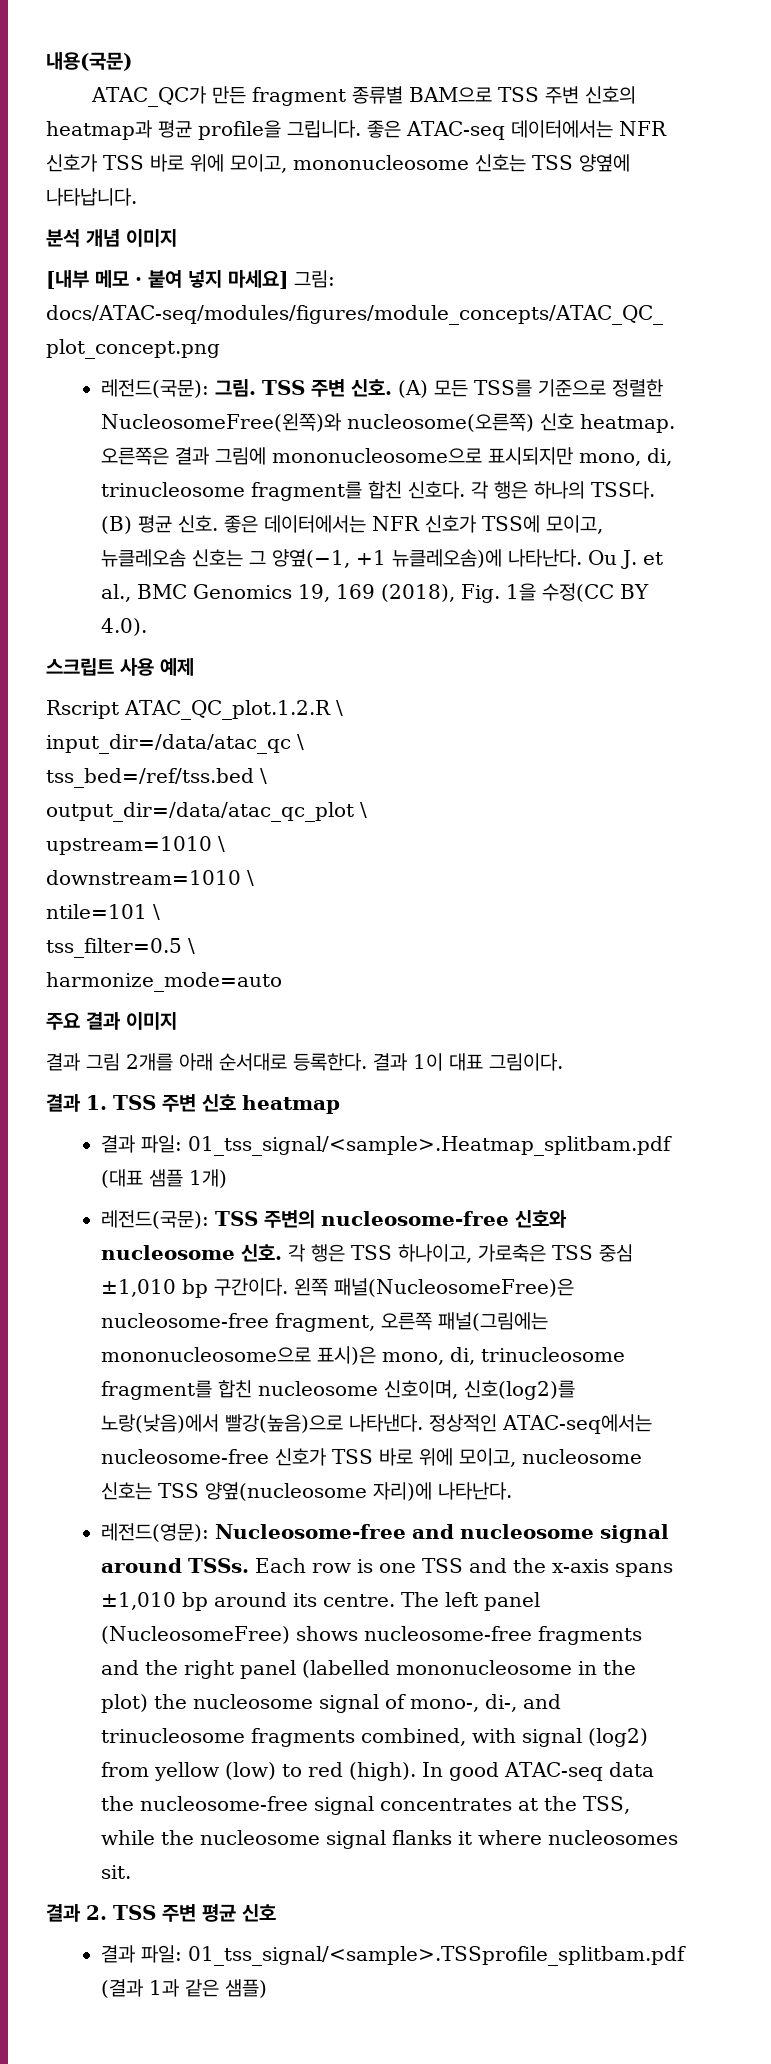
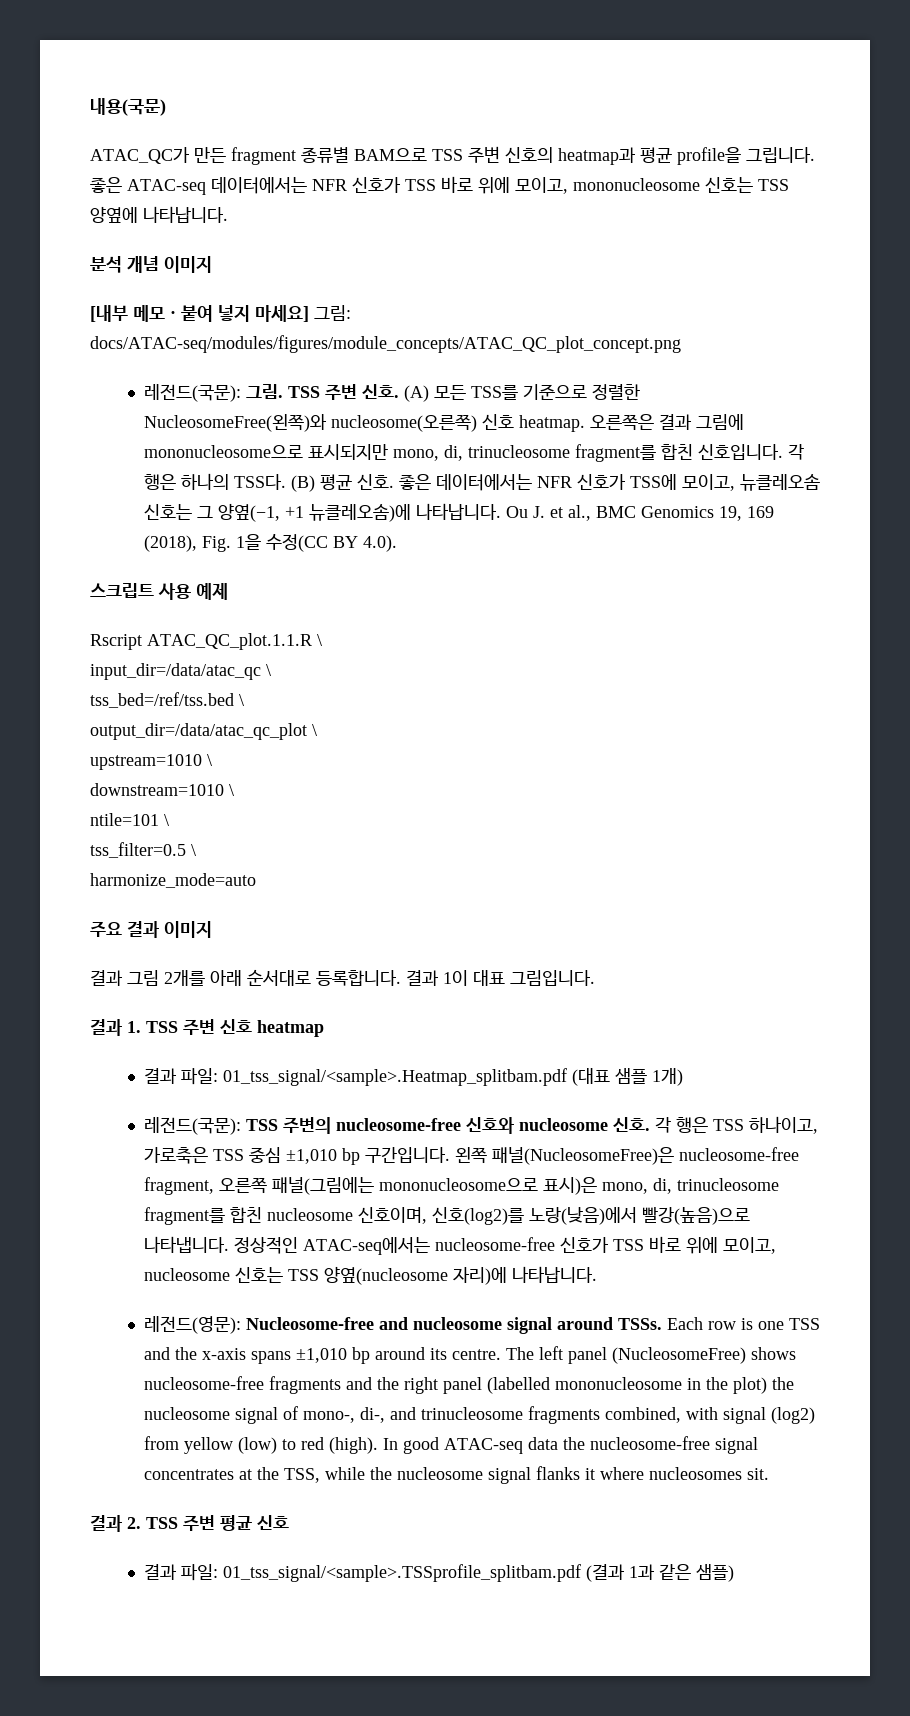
[408,481,466,499] 신호다. -> [697,444,783,460] 신호입니다.
[508,549,583,567] 나타난다. -> [415,503,501,520] 나타납니다.
[124,700,331,720] ATAC_QC_plot.1.2.R -> [147,633,312,650] ATAC_QC_plot.1.1.R
[293,1053,367,1071] 등록한다. -> [316,970,401,986] 등록합니다.
[489,1053,563,1071] 그림이다. -> [510,970,595,986] 그림입니다.
[214,1278,289,1296] 구간이다. -> [364,1147,450,1163] 구간입니다.
[349,1414,424,1432] 나타낸다. -> [143,1236,229,1253] 나타냅니다.
[438,1482,513,1500] 나타난다. -> [511,1266,597,1283] 나타납니다.

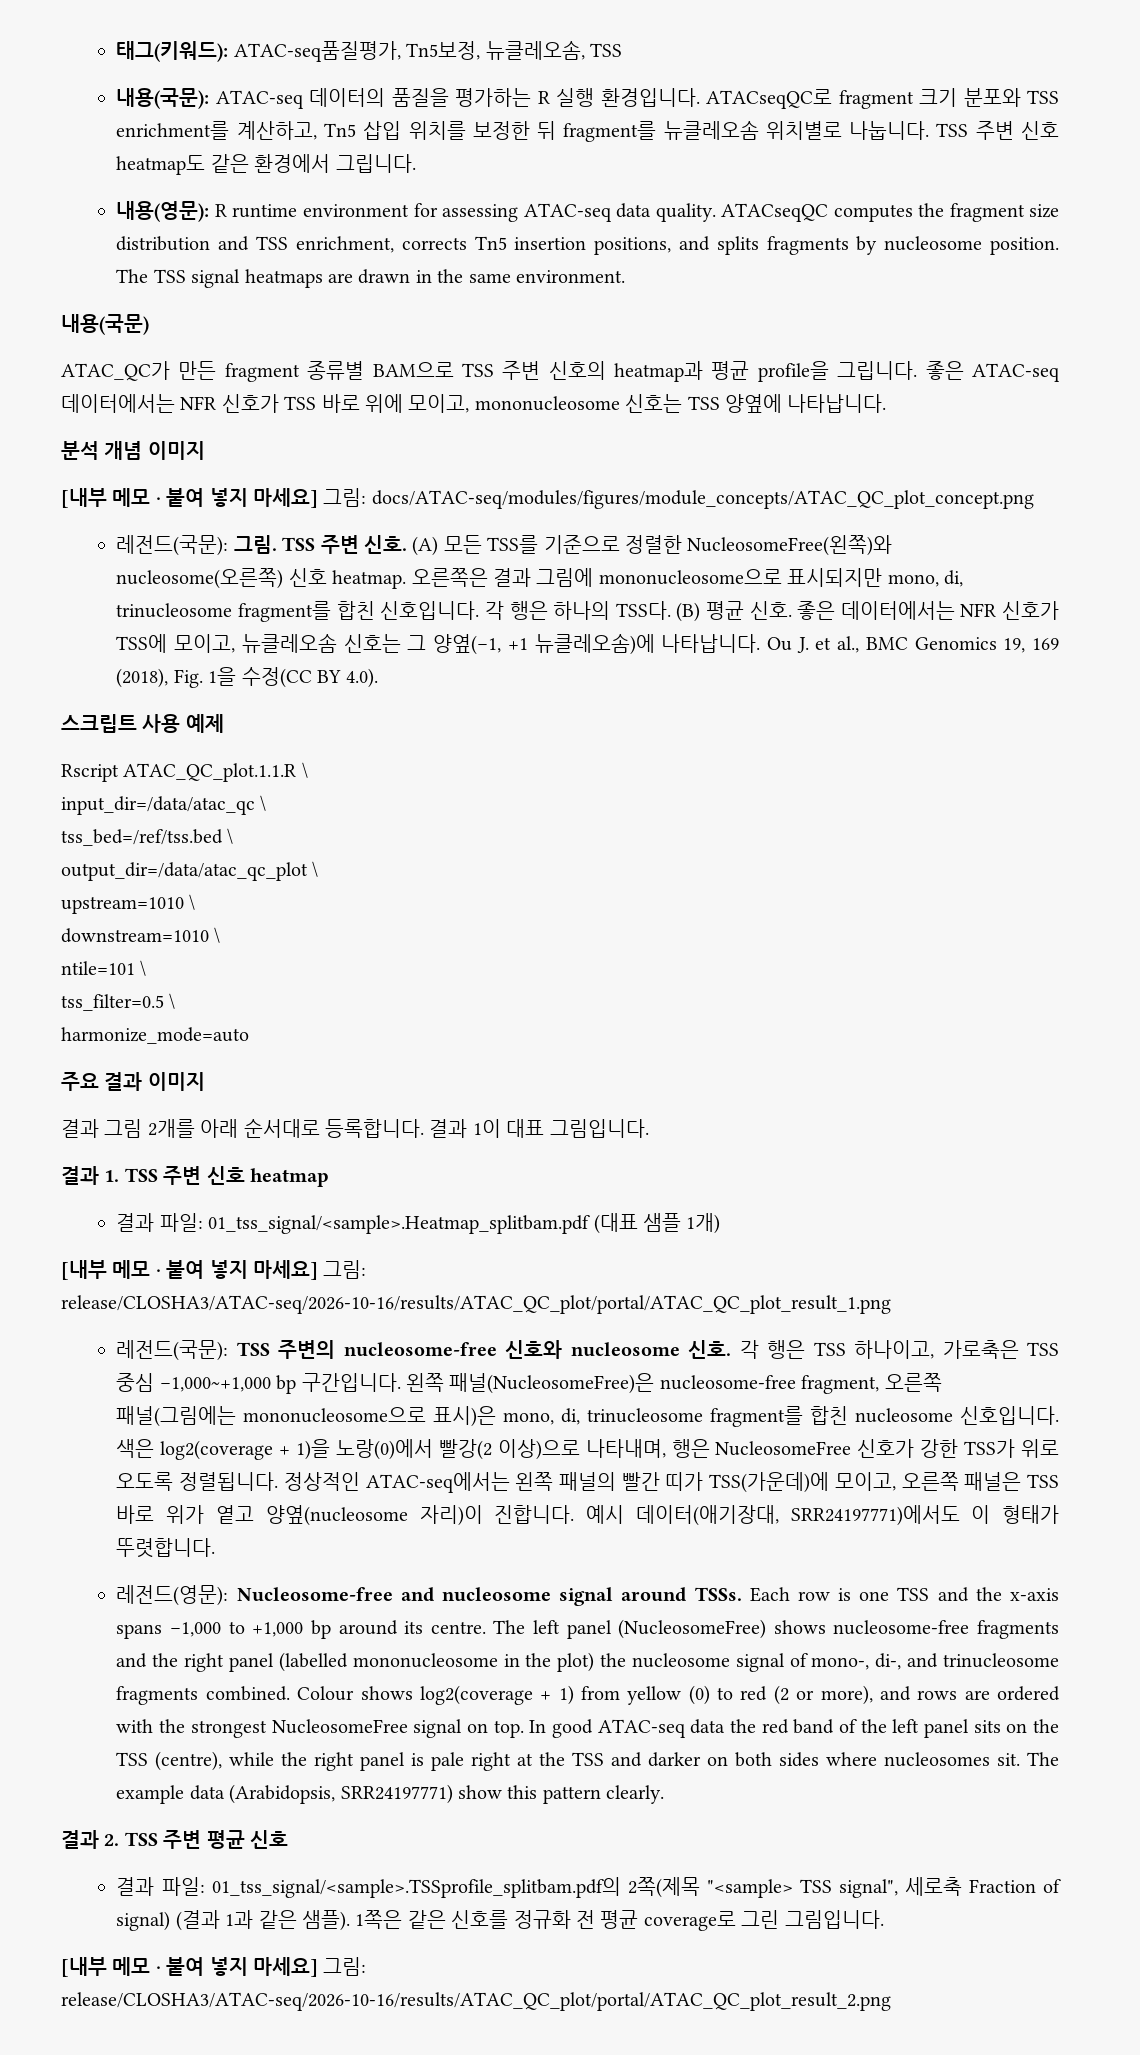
(90, 107) none -> [116,40,623,62] [116,88,1059,109] [116,120,1060,142] [116,154,416,175] [116,201,1059,222] [116,236,1059,255] [116,269,626,288] 태그(키워드): ATAC-seq품질평가, Tn5보정, 뉴클레오솜, TSS // 내용(국문): ATAC-seq 데이터의 품질을 평가하는 R 실행 환경입니다. ATACseqQC로 fragment 크기 분포와 TSS enrichment를 계산하고, Tn5 삽입 위치를 보정한 뒤 fragment를 뉴클레오솜 위치별로 나눕니다. TSS 주변 신호 heatmap도 같은 환경에서 그립니다. // 내용(영문): R runtime environment for assessing ATAC-seq data quality. ATACseqQC computes the fragment size distribution and TSS enrichment, corrects Tn5 insertion positions, and splits fragments by nucleosome position. The TSS signal heatmaps are drawn in the same environment. //
(683, 1077) none -> [61,1260,367,1280] [61,1295,891,1314] // [내부 메모 · 붙여 넣지 마세요] 그림: release/CLOSHA3/ATAC-seq/2026-10-16/results/ATAC_QC_plot/portal/ATAC_QC_plot_result_1.png
[285,1149,337,1164] ±1,010 -> [159,1377,271,1392] −1,000~+1,000
[357,1207,750,1225] [143,1236,776,1255] [143,1266,597,1285] 신호이며, 신호(log2)를 노랑(낮음)에서 빨강(높음)으로 나타냅니다. 정상적인 ATAC-seq에서는 nucleosome-free 신호가 TSS 바로 위에 모이고, nucleosome 신호는 TSS 양옆(nucleosome 자리)에 나타납니다. -> [960,1406,1060,1425] [116,1439,1060,1460] [116,1472,1059,1493] [116,1505,1059,1526] [116,1538,216,1558] 신호입니다. 색은 log2(coverage + 1)을 노랑(0)에서 빨강(2 이상)으로 나타내며, 행은 NucleosomeFree 신호가 강한 TSS가 위로 오도록 정렬됩니다. 정상적인 ATAC-seq에서는 왼쪽 패널의 빨간 띠가 TSS(가운데)에 모이고, 오른쪽 패널은 TSS 바로 위가 옅고 양옆(nucleosome 자리)이 진합니다. 예시 데이터(애기장대, SRR24197771)에서도 이 형태가 뚜렷합니다.
[295,1348,347,1363] ±1,010 -> [170,1621,304,1637] −1,000 to +1,000
[604,1407,815,1424] combined, with signal (log2) -> [205,1685,574,1705] combined. Colour shows log2(coverage + 1)
[237,1437,277,1454] (low) -> [688,1685,710,1705] (0)
[328,1437,378,1454] (high). -> [773,1685,1060,1705] [116,1719,524,1738] (2 or more), and rows are ordered with the strongest NucleosomeFree signal on top.
[589,1436,758,1454] [143,1466,769,1484] nucleosome-free signal concentrates at the TSS, while the nucleosome signal flanks it where nucleosomes sit. -> [761,1719,1060,1738] [116,1751,1059,1771] [116,1784,665,1804] red band of the left panel sits on the TSS (centre), while the right panel is pale right at the TSS and darker on both sides where nucleosomes sit. The example data (Arabidopsis, SRR24197771) show this pattern clearly.
[222,1564,734,1582] 01_tss_signal/<sample>.TSSprofile_splitbam.pdf (결과 1과 같은 샘플) -> [211,1877,1061,1898] [116,1910,884,1931] [61,1957,367,1977] [61,1992,891,2011] 01_tss_signal/<sample>.TSSprofile_splitbam.pdf의 2쪽(제목 "<sample> TSS signal", 세로축 Fraction of signal) (결과 1과 같은 샘플). 1쪽은 같은 신호를 정규화 전 평균 coverage로 그린 그림입니다. // [내부 메모 · 붙여 넣지 마세요] 그림: release/CLOSHA3/ATAC-seq/2026-10-16/results/ATAC_QC_plot/portal/ATAC_QC_plot_result_2.png

